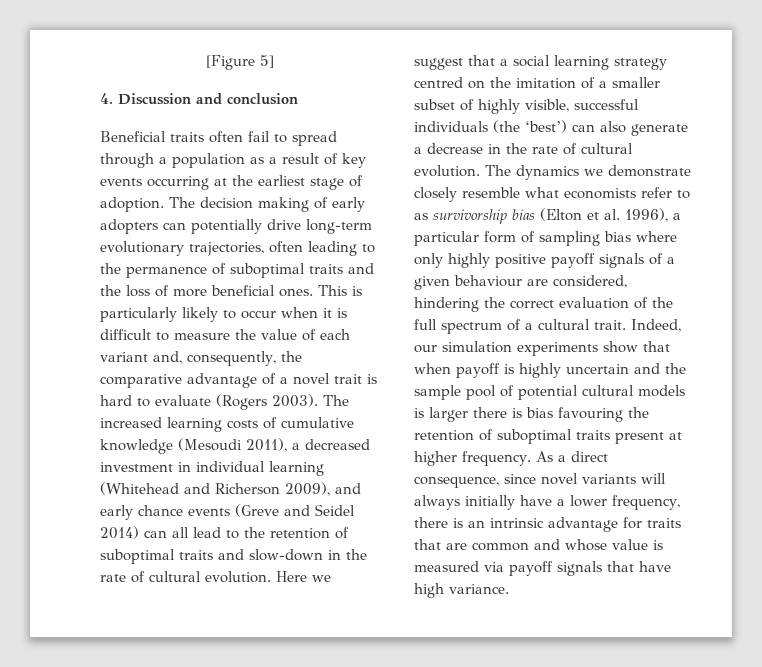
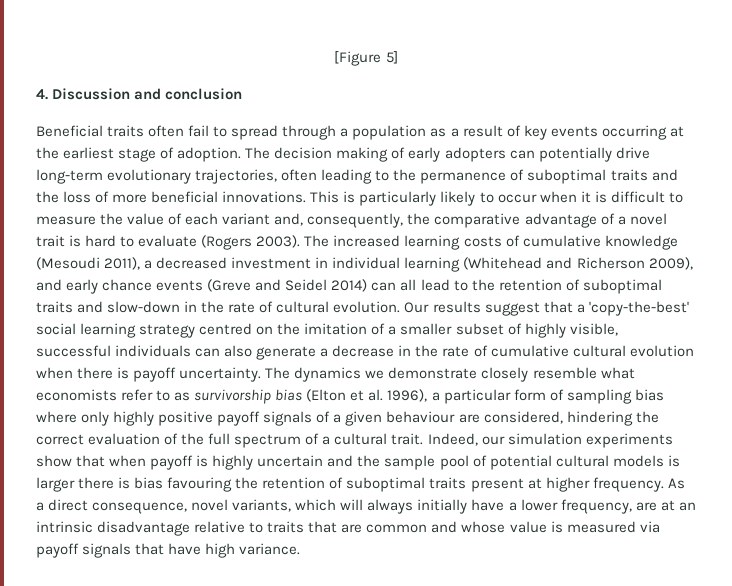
[279,288,313,297] ones. -> [222,191,307,203] innovations.
[276,571,331,582] Here we -> [404,301,481,313] Our results
(508, 62) none -> [588,301,689,316] 'copy-the-best'
[493,120,567,133] (the ‘best’) -> (192, 351) none
[581,143,633,154] [414,165,480,177] cultural evolution. -> [490,345,694,357] [36,367,262,382] cumulative cultural evolution when there is payoff uncertainty.
[504,473,636,485] since novel variants -> [191,499,337,512] novel variants, which
[414,517,642,532] there is an intrinsic advantage for -> [635,500,696,511] [36,521,264,536] are at an intrinsic disadvantage relative to

